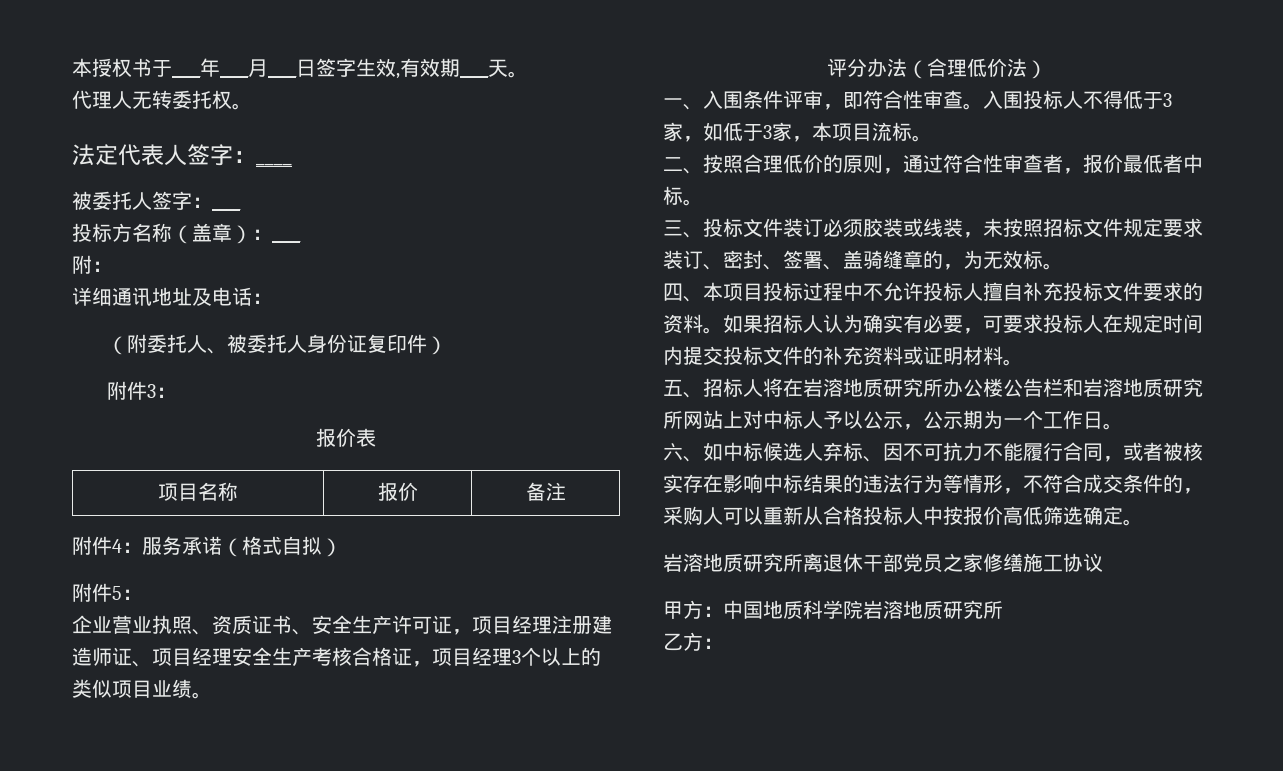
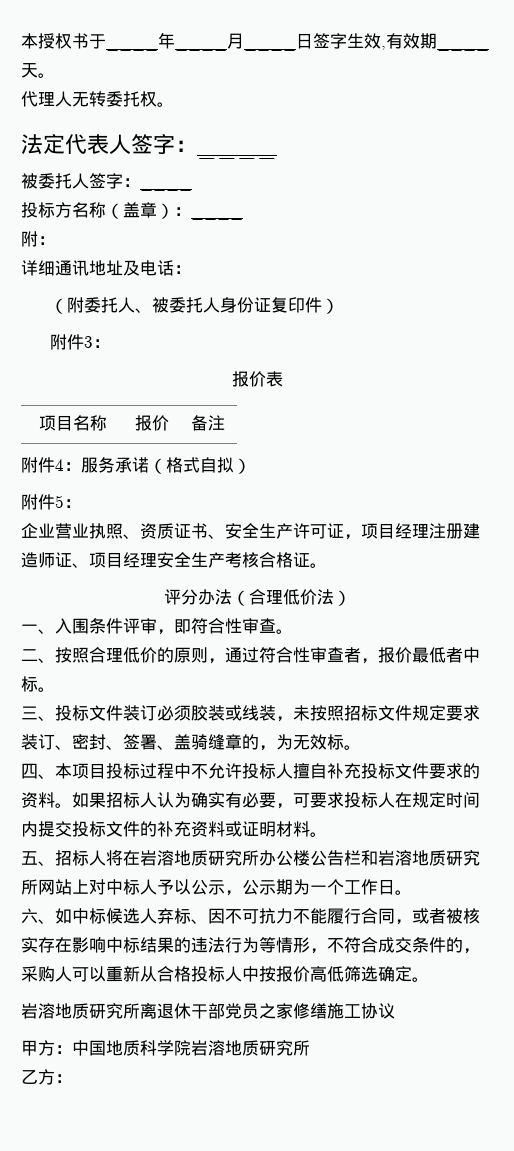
[412,647,601,667] [72,679,192,698] ，项目经理3个以上的类似项目业绩 -> (310, 559) none
[983,90,1172,109] [663,122,932,142] 入围投标人不得低于3家，如低于3家，本项目流标。 -> (293, 631) none

